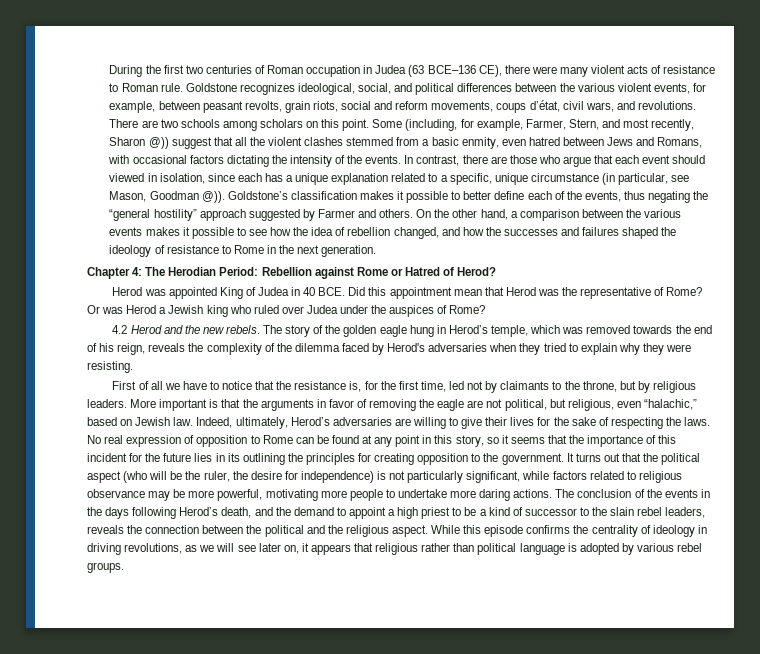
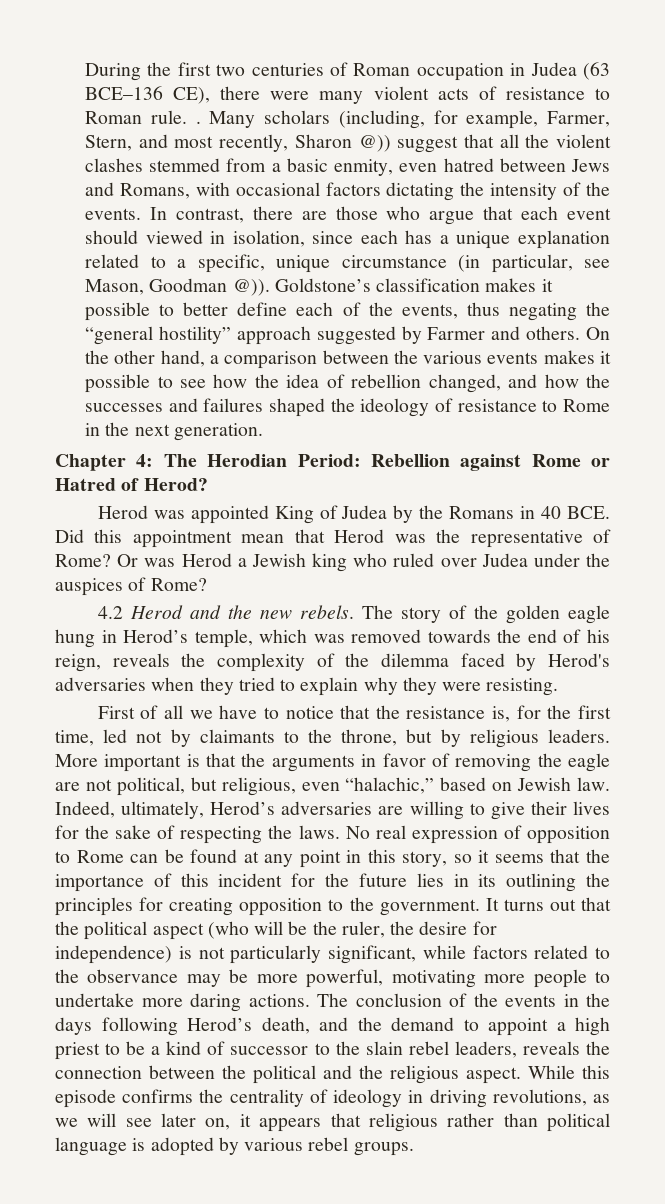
[185,83,707,95] [109,100,697,113] [109,119,403,131] Goldstone recognizes ideological, social, and political differences between the various violent events, for example, between peasant revolts, grain riots, social and reform movements, coups d’état, civil wars, and revolutions. There are two schools among scholars on this point. Some -> [195,110,331,128] . Many scholars
(289, 291) none -> [393,505,515,523] by the Romans
[638,471,682,483] religious -> [55,969,79,983] the

